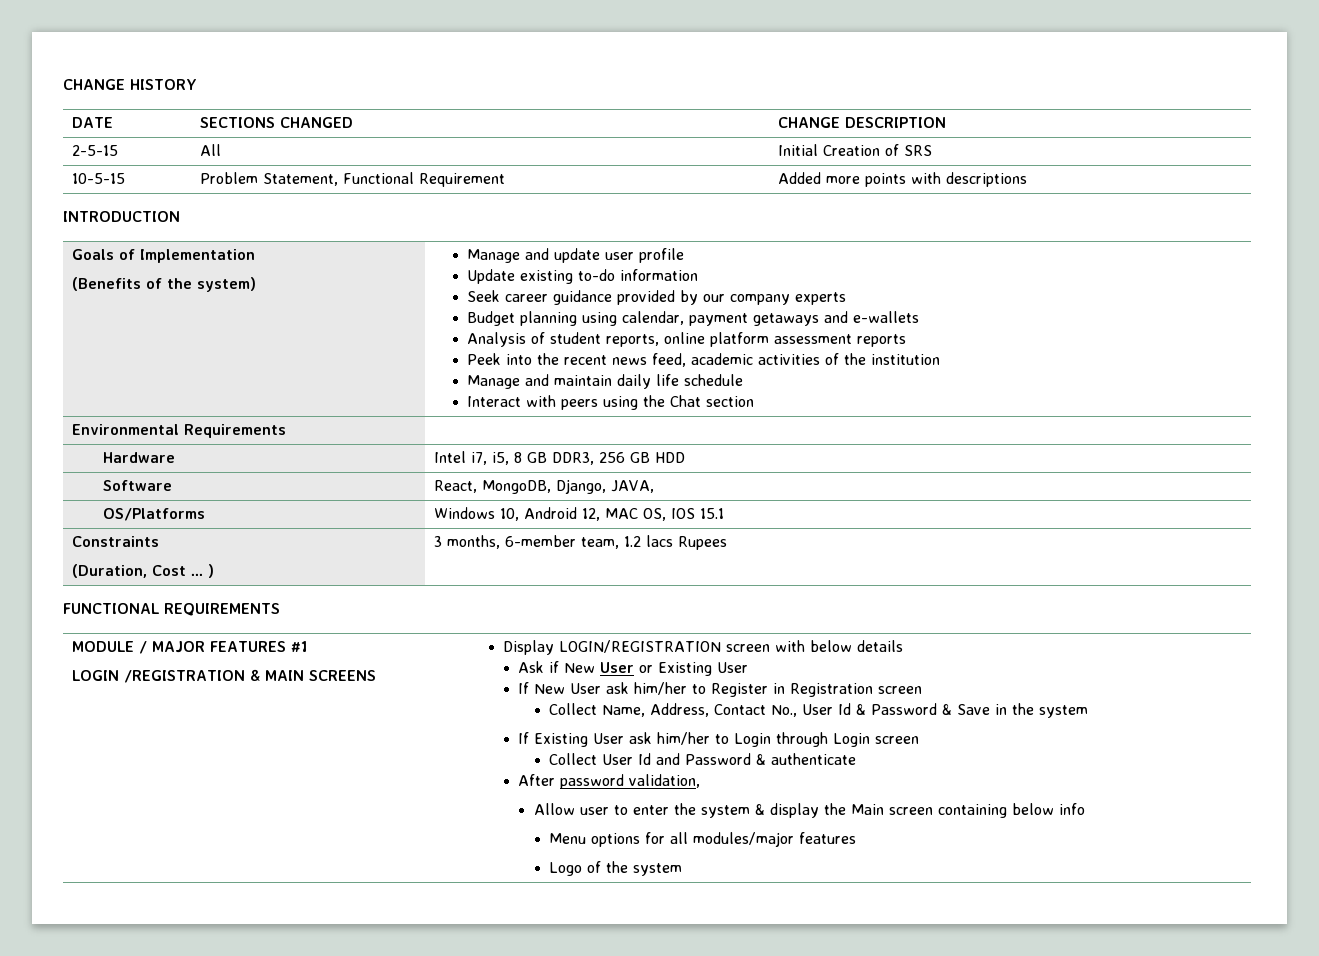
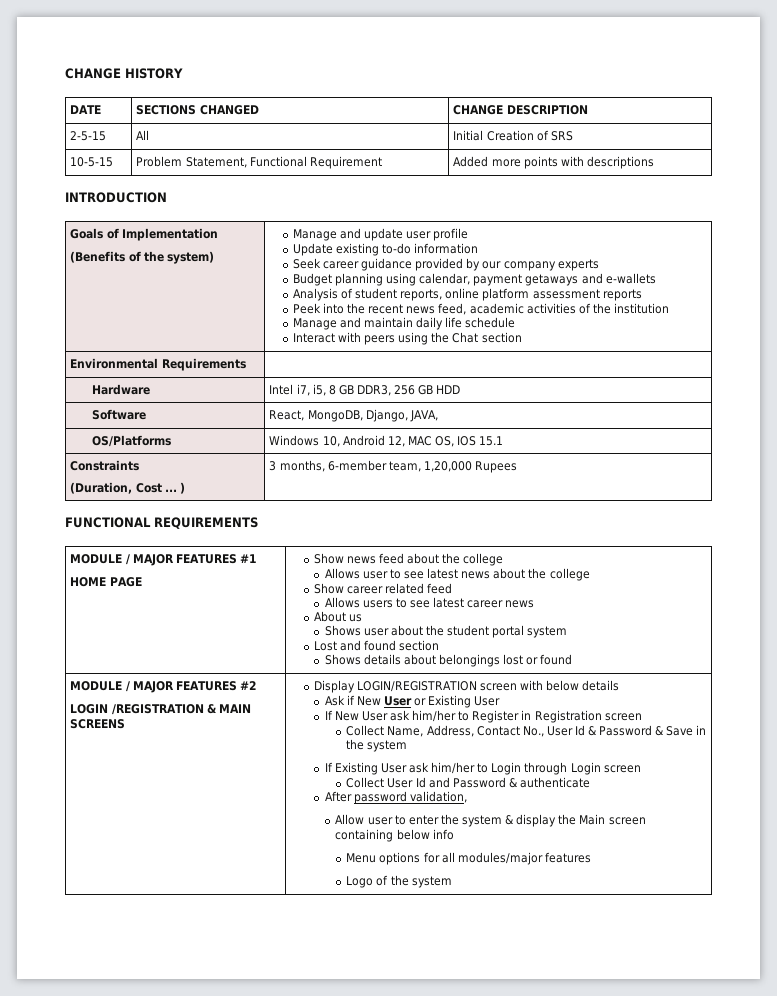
[624,535,674,547] 1.2 lacs -> [423,461,472,472] 1,20,000
(308, 646) none -> [70,577,142,587] [313,553,504,566] [324,568,590,581] [313,583,453,594] [324,597,535,608] [313,611,362,622] [324,625,568,638] [313,640,440,651] [324,654,573,667] [70,681,257,693] // HOME PAGE | Show news feed about the college // Allows user to see latest news about the college // Show career related feed // Allows users to see latest career news // About us // Shows user about the student portal system // Lost and found section // Shows details about belongings lost or found // MODULE / MAJOR FEATURES #2

